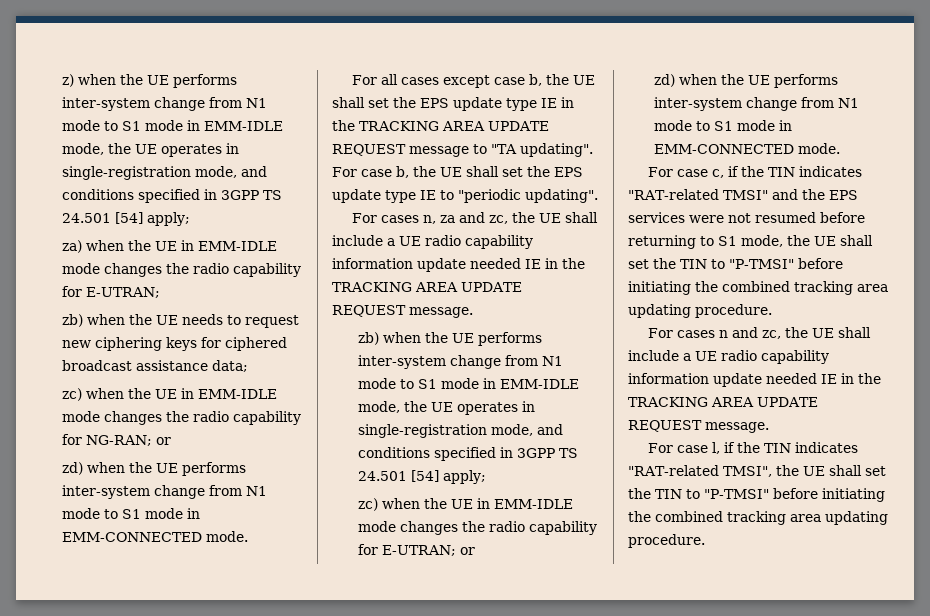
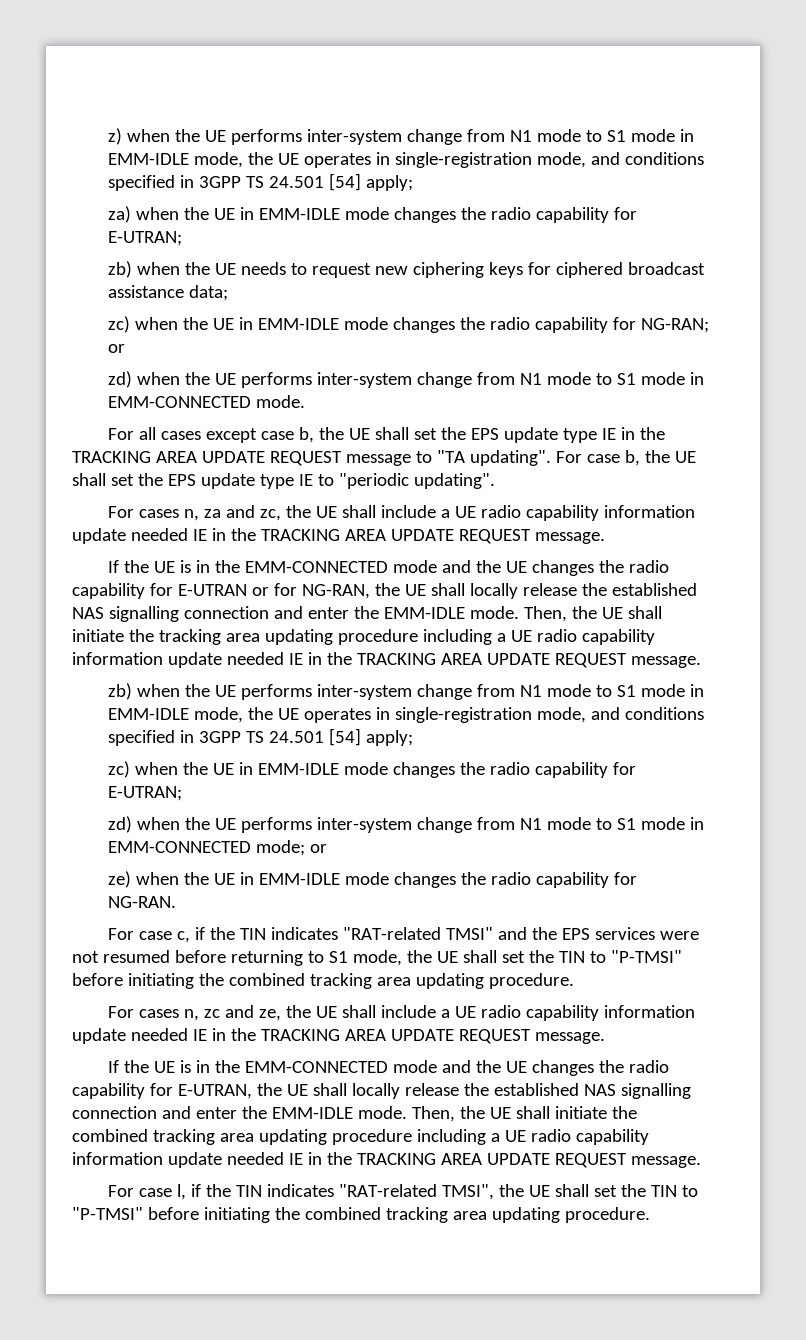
(473, 312) none -> [108,560,669,576] [72,583,697,599] [72,606,662,622] [72,629,655,645] [72,652,701,668] // If the UE is in the EMM-CONNECTED mode and the UE changes the radio capability for E-UTRAN or for NG-RAN, the UE shall locally release the established NAS signalling connection and enter the EMM-IDLE mode. Then, the UE shall initiate the tracking area updating procedure including a UE radio capability information update needed IE in the TRACKING AREA UPDATE REQUEST message.
[459,547,475,555] or -> (182, 793) none
[797,143,840,154] mode. -> [255,840,327,856] [107,871,637,888] [107,896,176,908] mode; or // ze) when the UE in EMM-IDLE mode changes the radio capability for NG-RAN.
[718,327,781,339] n and zc, -> [184,1005,282,1021] n, zc and ze,
(769, 427) none -> [108,1060,669,1076] [72,1083,691,1099] [72,1106,637,1122] [72,1129,649,1145] [72,1152,701,1168] // If the UE is in the EMM-CONNECTED mode and the UE changes the radio capability for E-UTRAN, the UE shall locally release the established NAS signalling connection and enter the EMM-IDLE mode. Then, the UE shall initiate the combined tracking area updating procedure including a UE radio capability information update needed IE in the TRACKING AREA UPDATE REQUEST message.

